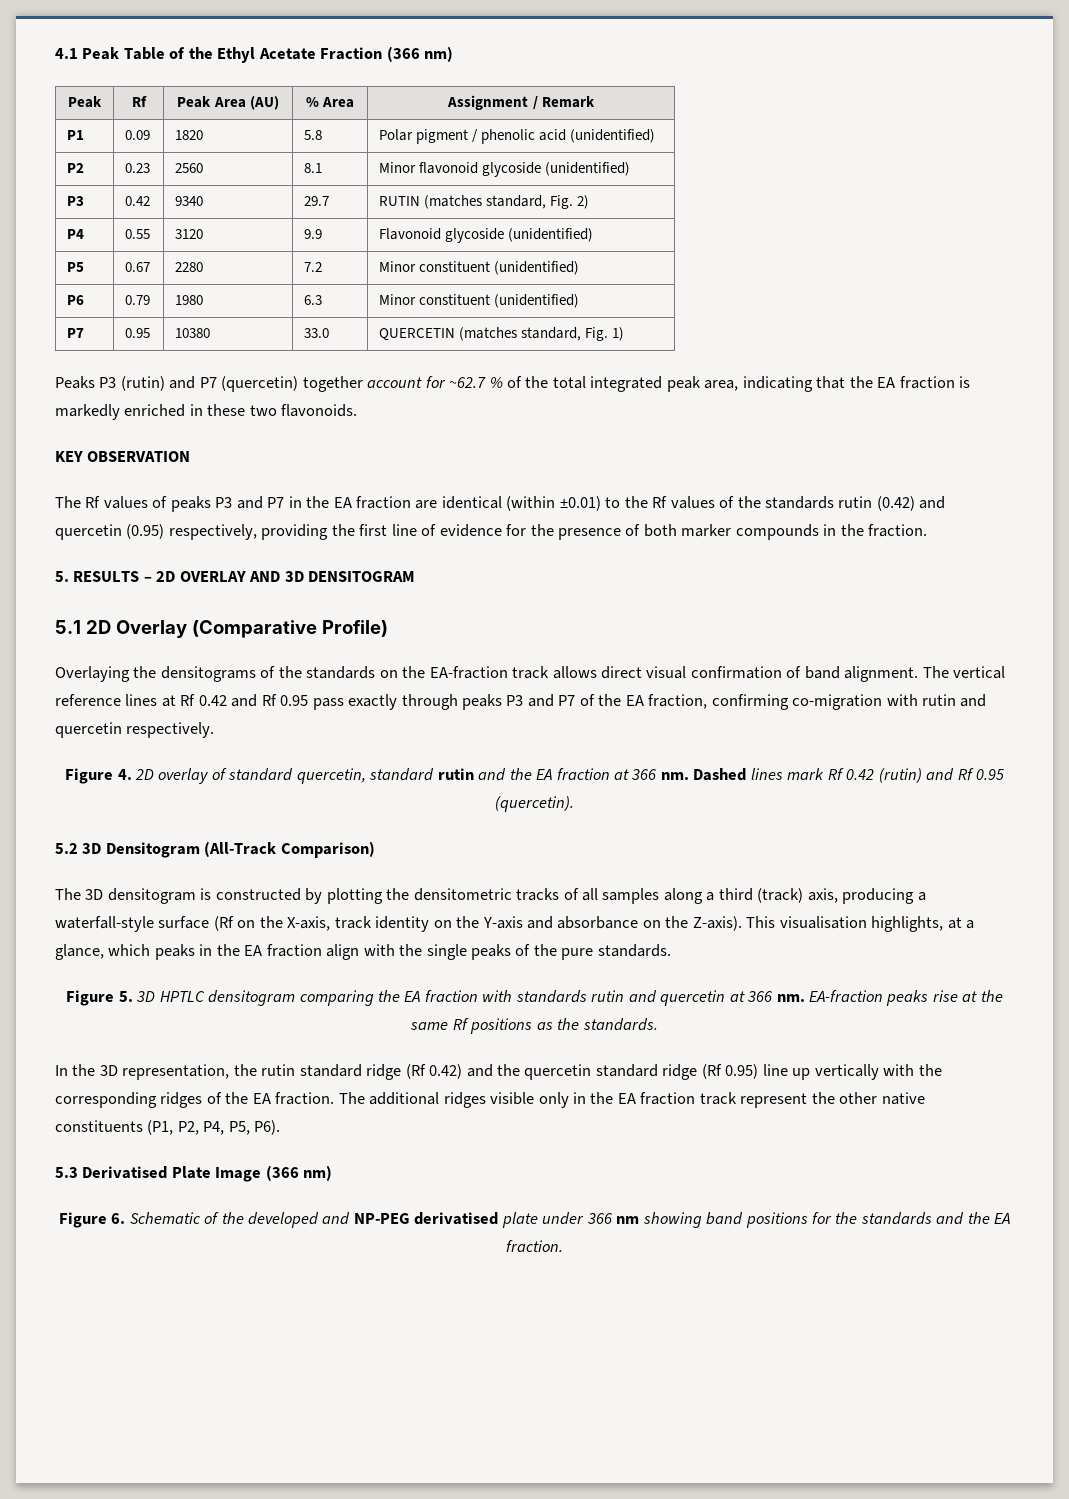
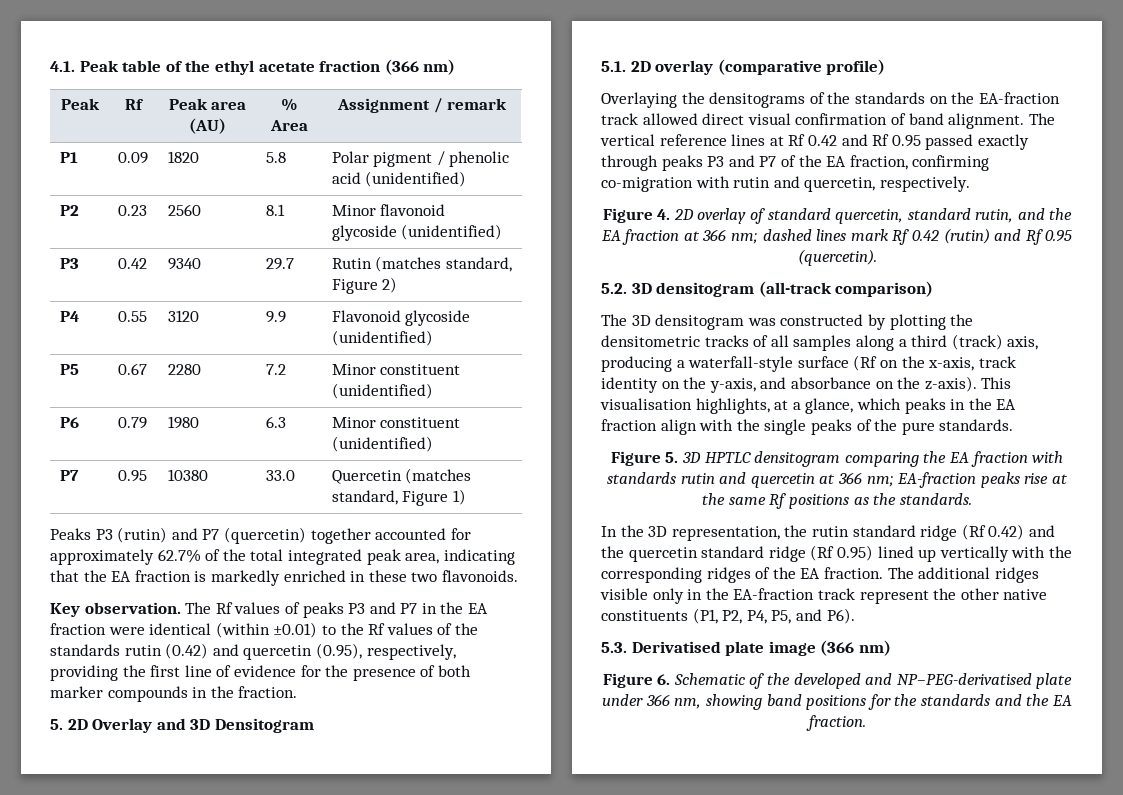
[55,47,383,63] 4.1 Peak Table of the Ethyl Acetate Fraction -> [50,60,381,75] 4.1. Peak table of the ethyl acetate fraction
[213,97,246,108] Area -> [211,101,247,110] area
[541,96,595,108] Remark -> [447,98,508,110] remark
[379,195,574,209] RUTIN (matches standard, Fig. -> [331,256,512,272] [331,279,378,294] Rutin (matches standard, Figure
[379,327,609,341] QUERCETIN (matches standard, Fig. -> [331,468,472,484] [331,490,449,506] Quercetin (matches standard, Figure
[367,376,503,388] account for ~62.7 % -> [375,528,471,540] [50,549,201,565] accounted for approximately 62.7%
[55,451,191,462] KEY OBSERVATION // -> [50,602,181,617] Key observation.
[415,500,438,509] are -> [108,627,145,635] were
[126,524,165,539] (0.95) -> [315,643,362,659] (0.95),
[73,571,416,582] [55,620,388,638] RESULTS – 2D OVERLAY AND 3D DENSITOGRAM // 5.1 2D Overlay (Comparative Profile) -> [67,718,314,733] [601,59,886,75] 2D Overlay and 3D Densitogram // 5.1. 2D overlay (comparative profile)
[552,666,597,679] allows -> [642,113,698,125] allowed
[312,698,344,710] pass -> [925,134,974,150] passed
[55,722,122,738] quercetin -> [804,177,876,192] quercetin,
[437,768,474,780] rutin -> [975,209,1014,223] rutin,
[660,768,747,781] nm. Dashed -> [731,229,812,244] nm; dashed
[55,841,375,858] 5.2 3D Densitogram (All-Track Comparison) -> [601,281,934,297] 5.2. 3D densitogram (all-track comparison)
[200,888,212,900] is -> [747,318,776,326] was
[287,916,331,931] X-axis, -> [928,357,975,371] x-axis,
[482,916,523,929] Y-axis -> [709,378,756,393] y-axis,
[692,916,742,931] Z-axis). -> [924,376,977,392] z-axis).
[776,994,805,1002] nm. -> [866,476,894,487] nm;
[762,1064,788,1076] line -> [877,546,914,558] lined
[617,1092,696,1105] EA fraction -> [733,588,815,600] EA-fraction
(250, 1128) none -> [795,609,822,621] and
[55,1166,262,1182] 5.3 Derivatised Plate Image -> [601,641,816,656] 5.3. Derivatised plate image
[353,1212,499,1225] NP-PEG derivatised -> [896,673,1032,685] NP–PEG-derivatised
[616,1216,640,1224] nm -> [674,698,702,709] nm,

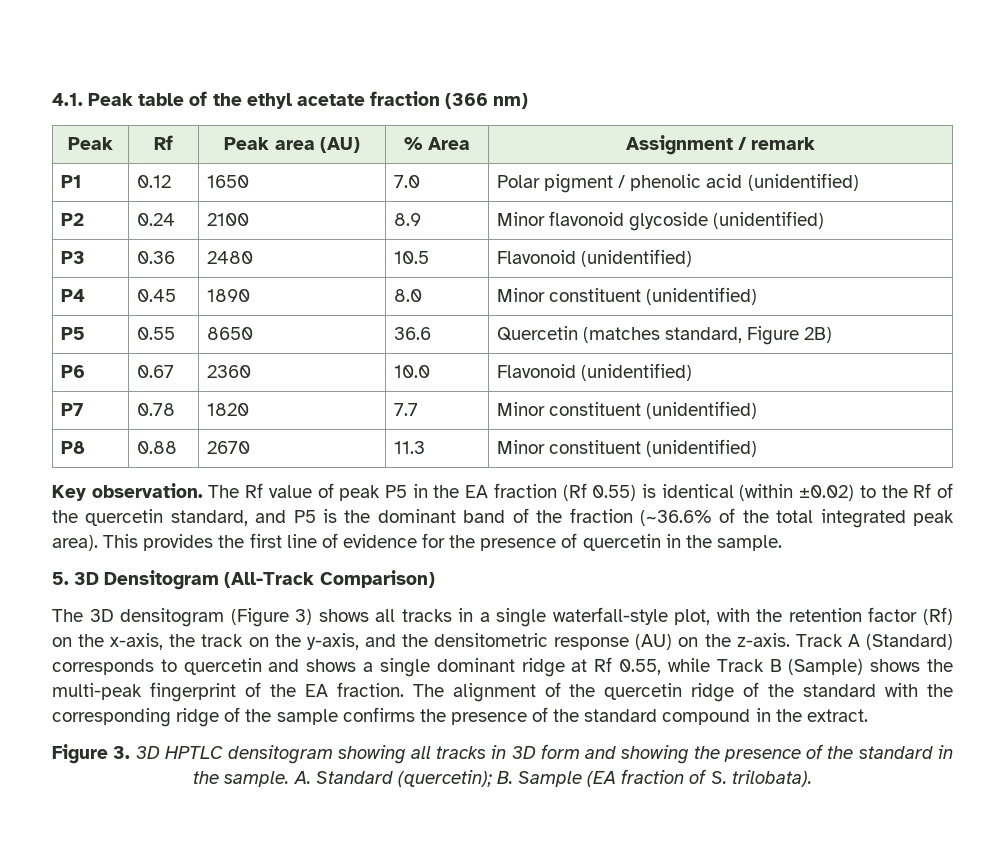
[117,152,148,164] [167,151,199,163] [265,152,286,163] 0.09 | 1820 | 5.8 -> [136,175,171,188] [206,175,249,188] [393,175,420,188] 0.12 | 1650 | 7.0
[117,205,147,216] [167,204,201,216] [265,204,285,216] 0.23 | 2560 | 8.1 -> [136,213,175,226] [206,213,249,226] [393,213,421,226] 0.24 | 2100 | 8.9
[117,258,147,269] [167,258,201,270] [265,258,294,270] [331,256,512,272] [331,277,398,294] [59,311,79,322] [117,311,147,322] [167,310,199,322] [265,311,286,323] [331,310,471,326] [331,330,433,346] [59,364,79,375] [117,363,147,375] [167,364,201,375] [265,364,286,375] [331,364,461,375] [331,383,433,399] [59,417,79,428] [117,417,147,429] [167,416,199,429] [265,416,286,428] [331,417,461,428] [331,436,433,452] [59,470,79,481] [117,470,147,482] [167,469,208,481] [265,470,295,481] [331,468,472,484] [331,489,466,506] [50,527,471,544] [50,549,201,565] 0.42 | 9340 | 29.7 | Rutin (matches standard, Figure 2) // P4 | 0.55 | 3120 | 9.9 | Flavonoid glycoside (unidentified) // P5 | 0.67 | 2280 | 7.2 | Minor constituent (unidentified) // P6 | 0.79 | 1980 | 6.3 | Minor constituent (unidentified) // P7 | 0.95 | 10380 | 33.0 | Quercetin (matches standard, Figure 1) // Peaks P3 (rutin) and P7 (quercetin) together accounted for approximately 62.7% -> [136,251,175,264] [206,251,253,264] [393,251,429,264] [496,249,693,267] [60,289,85,302] [136,289,176,302] [206,289,250,302] [393,289,422,302] [496,287,758,305] [60,327,85,340] [136,327,175,340] [206,327,253,340] [393,327,431,340] [496,326,833,345] [60,365,85,378] [136,365,174,378] [206,365,251,378] [393,365,430,378] [496,363,693,381] [60,403,83,416] [136,403,175,416] [206,403,249,416] [393,403,418,416] [496,401,758,419] [60,441,85,454] [136,441,177,454] [206,441,250,454] [393,441,425,454] [496,439,758,457] [52,483,953,501] [52,508,712,526] 0.36 | 2480 | 10.5 | Flavonoid (unidentified) // P4 | 0.45 | 1890 | 8.0 | Minor constituent (unidentified) // P5 | 0.55 | 8650 | 36.6 | Quercetin (matches standard, Figure 2B) // P6 | 0.67 | 2360 | 10.0 | Flavonoid (unidentified) // P7 | 0.78 | 1820 | 7.7 | Minor constituent (unidentified) // P8 | 0.88 | 2670 | 11.3 | Minor constituent (unidentified) // Key observation. The Rf value of peak P5 in the EA fraction (Rf 0.55) is identical (within ±0.02) to the Rf of the quercetin standard, and P5 is the dominant band of the fraction (~36.6%
[405,549,515,565] [50,570,518,586] [50,602,489,618] [50,622,478,638] [50,643,456,660] [50,665,118,681] area, indicating that the EA fraction is markedly enriched in these two flavonoids. // Key observation. The Rf values of peaks P3 and P7 in the EA fraction were identical (within ±0.01) to the Rf values of the standards rutin (0.42) and quercetin (0.95), respectively, providing -> [52,534,214,551] area). This provides
[437,665,471,677] [50,686,298,702] [50,718,186,733] both marker compounds in the fraction. // 5. 2D Overlay and -> [582,534,782,551] [52,572,69,585] quercetin in the sample. // 5.
[601,59,886,75] [601,92,1060,108] [601,113,1055,129] [600,134,1029,150] [601,155,990,171] [601,176,970,192] [602,208,1073,224] [600,228,1073,245] [797,249,877,266] [601,281,934,297] [601,314,974,330] [601,334,1039,351] [601,355,878,372] // 5.1. 2D overlay (comparative profile) // Overlaying the densitograms of the standards on the EA-fraction track allowed direct visual confirmation of band alignment. The vertical reference lines at Rf 0.42 and Rf 0.95 passed exactly through peaks P3 and P7 of the EA fraction, confirming co-migration with rutin and quercetin, respectively. // Figure 4. 2D overlay of standard quercetin, standard rutin, and the EA fraction at 366 nm; dashed lines mark Rf 0.42 (rutin) and Rf 0.95 (quercetin). // 5.2. 3D densitogram (all-track comparison) // The 3D densitogram was constructed by plotting the densitometric tracks of all samples along a third (track) axis, producing a waterfall-style surface (Rf -> [224,570,435,588] [52,607,953,627] (All-Track Comparison) // The 3D densitogram (Figure 3) shows all tracks in a single waterfall-style plot, with the retention factor (Rf)
[978,356,1016,368] [601,377,658,393] track identity -> [169,634,244,647] the track
[790,376,1012,392] [600,398,1017,414] [601,419,1014,435] [610,451,1064,467] [607,472,1068,488] [702,493,972,509] [601,524,1055,541] [601,545,1072,562] [601,567,751,583] absorbance on the z-axis). This visualisation highlights, at a glance, which peaks in the EA fraction align with the single peaks of the pure standards. // Figure 5. 3D HPTLC densitogram comparing the EA fraction with standards rutin and quercetin at 366 nm; EA-fraction peaks rise at the same Rf positions as the standards. // In the 3D representation, the rutin standard ridge (Rf 0.42) and the quercetin standard ridge (Rf 0.95) lined up vertically with the corresponding ridges -> [402,633,953,650] [52,657,954,677] [52,682,236,702] the densitometric response (AU) on the z-axis. Track A (Standard) corresponds to quercetin and shows a single dominant ridge at Rf 0.55, while Track B (Sample) shows the multi-peak fingerprint
[918,567,1039,583] [600,588,1048,604] [601,608,855,624] [601,640,891,656] [602,673,1073,689] [602,694,1072,710] [805,715,866,731] additional ridges visible only in the EA-fraction track represent the other native constituents (P1, P2, P4, P5, and P6). // 5.3. Derivatised plate image (366 nm) // Figure 6. Schematic of the developed and NP–PEG-derivatised plate under 366 nm, showing band positions for the standards and the EA fraction. -> [452,682,953,702] [52,707,868,727] [52,744,953,764] [193,769,812,787] alignment of the quercetin ridge of the standard with the corresponding ridge of the sample confirms the presence of the standard compound in the extract. // Figure 3. 3D HPTLC densitogram showing all tracks in 3D form and showing the presence of the standard in the sample. A. Standard (quercetin); B. Sample (EA fraction of S. trilobata).

